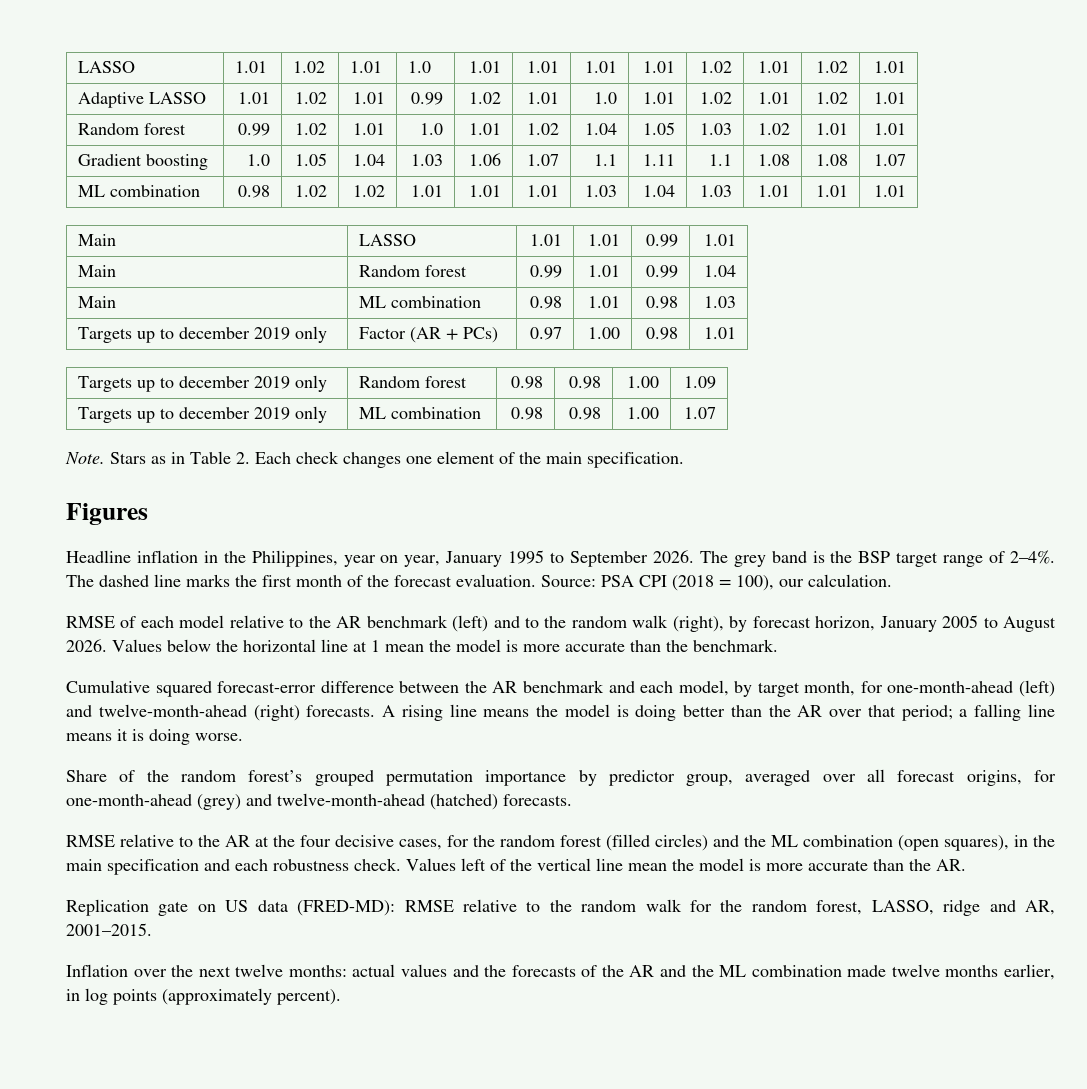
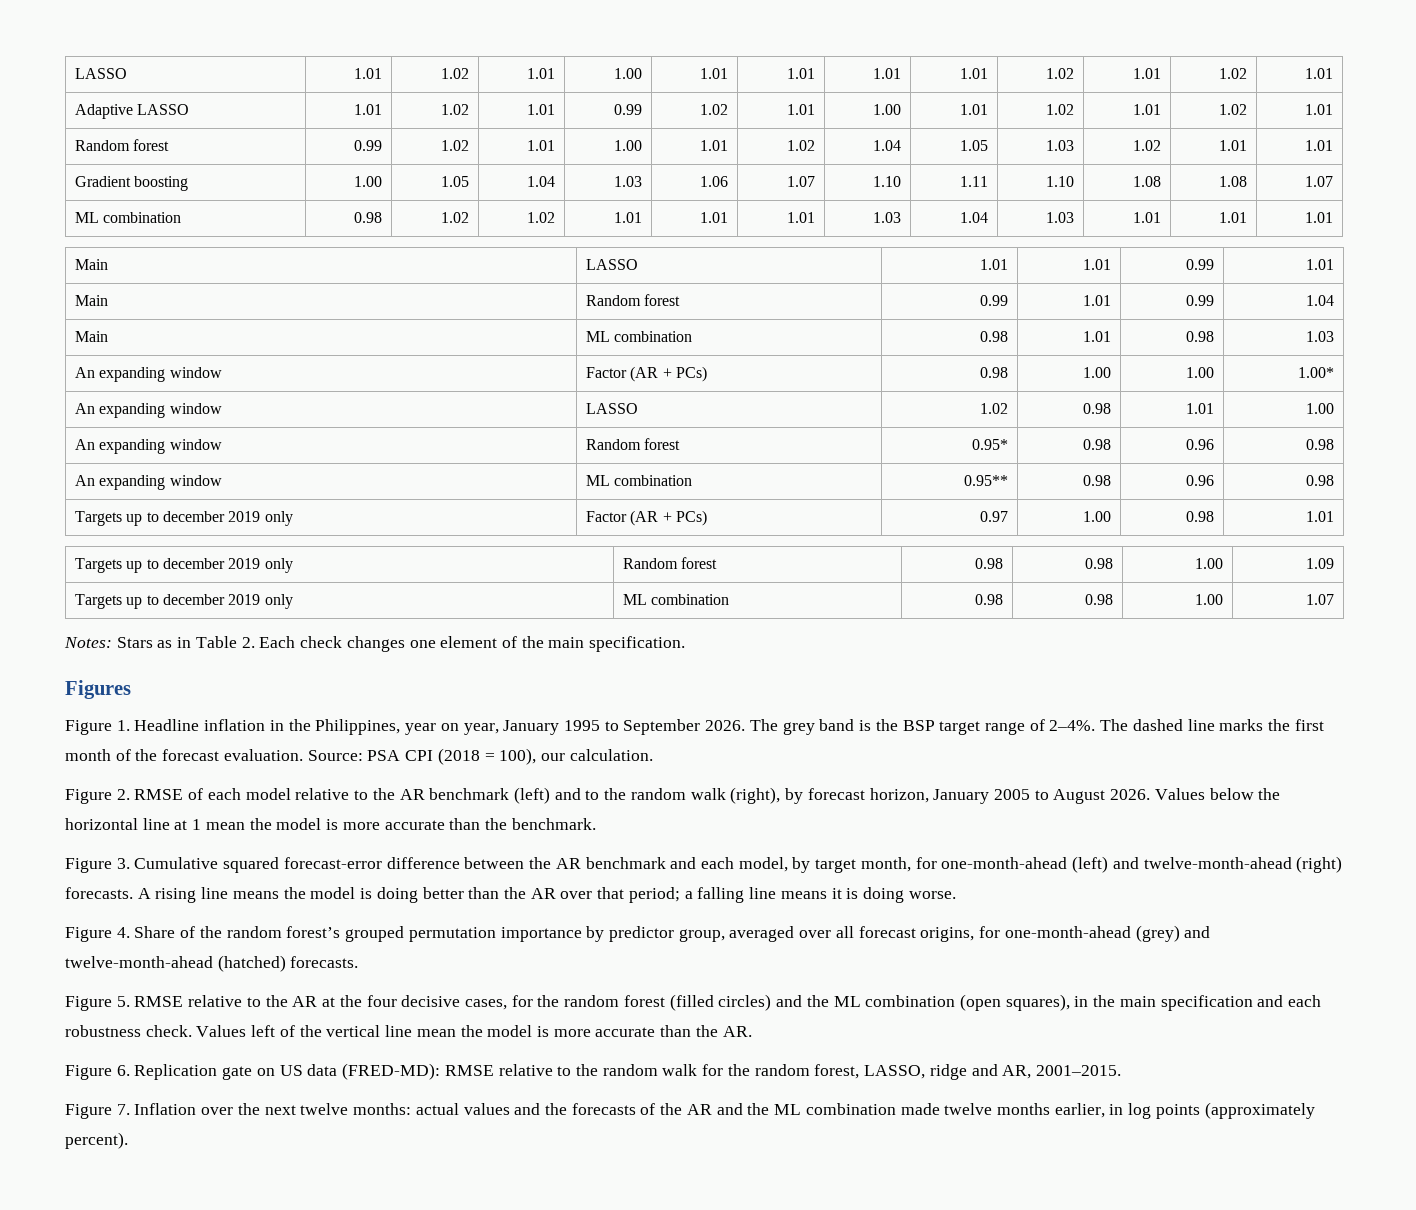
[78,61,136,73] [235,61,268,73] [293,61,326,73] [350,61,383,73] [408,61,432,73] LASSO | 1.01 | 1.02 | 1.01 | 1.0 -> [75,68,128,79] [353,68,382,79] [440,68,469,79] [526,68,555,79] [613,68,642,79] LASSO | 1.01 | 1.02 | 1.01 | 1.00
[593,92,617,104] 1.0 -> [872,104,901,115] 1.00
[419,123,443,135] 1.0 -> [613,140,642,151] 1.00
[246,154,270,166] 1.0 -> [353,176,382,187] 1.00
[593,154,617,166] 1.1 -> [872,176,901,187] 1.10
[708,154,732,166] 1.1 -> [1045,176,1074,187] 1.10
(736, 302) none -> [75,367,222,382] [586,366,708,382] [979,367,1008,378] [1082,367,1111,378] [1185,367,1214,378] [1297,367,1334,378] [75,403,222,418] [586,403,639,414] [979,403,1008,414] [1082,403,1111,414] [1185,403,1214,414] [1305,403,1334,414] [75,439,222,454] [586,438,681,450] [971,439,1008,450] [1082,439,1111,450] [1185,439,1214,450] [1305,439,1334,450] [75,475,222,490] [586,475,693,486] [963,475,1008,486] [1082,475,1111,486] [1185,475,1214,486] [1305,475,1334,486] // An expanding window | Factor (AR + PCs) | 0.98 | 1.00 | 1.00 | 1.00* // An expanding window | LASSO | 1.02 | 0.98 | 1.01 | 1.00 // An expanding window | Random forest | 0.95* | 0.98 | 0.96 | 0.98 // An expanding window | ML combination | 0.95** | 0.98 | 0.96 | 0.98
[65,452,105,464] Note. -> [64,637,112,648] Notes:
(148, 514) none -> [65,720,130,735] Figure 1.
(892, 580) none -> [65,789,130,804] Figure 2.
(778, 645) none -> [65,858,130,873] Figure 3.
(243, 737) none -> [65,927,130,942] Figure 4.
(572, 800) none -> [65,996,130,1011] Figure 5.
(966, 865) none -> [65,1065,130,1080] Figure 6.
(152, 929) none -> [65,1104,130,1119] Figure 7.

